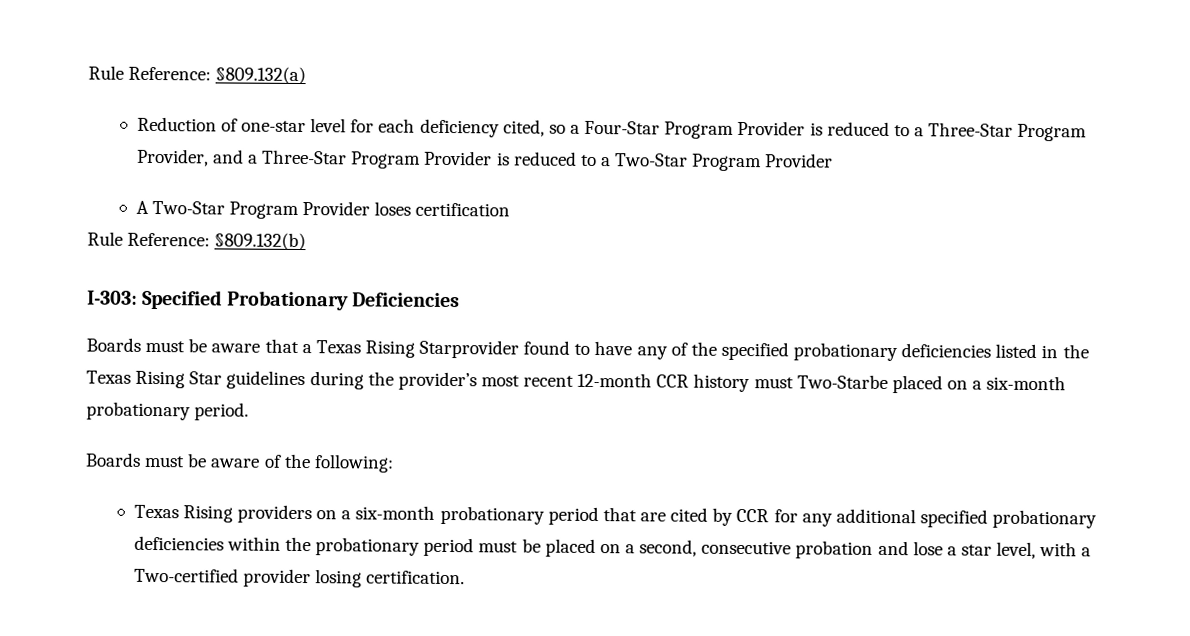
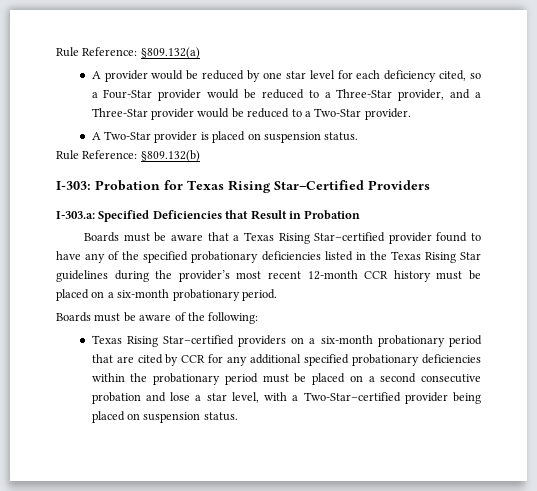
[136,116,307,133] Reduction of one-star -> [91,70,306,82] A provider would be reduced by one star
[664,120,823,139] Program Provider is -> [158,89,257,101] provider would be
[1017,123,1088,142] [136,148,209,167] Program Provider, -> [398,89,445,101] provider,
[351,150,510,169] Program Provider is -> [151,108,244,120] provider would be
[692,153,834,172] Program Provider -> [364,108,411,120] provider.
[229,201,511,219] [87,231,307,251] [87,289,461,311] Program Provider loses certification // Rule Reference: §809.132(b) // I-303: Specified Probationary Deficiencies -> [154,131,359,143] [56,150,200,162] [56,180,430,193] [56,210,361,222] provider is placed on suspension status. // Rule Reference: §809.132(b) // I-303: Probation for Texas Rising Star–Certified Providers // I-303.a: Specified Deficiencies that Result in Probation
[419,339,520,359] Starprovider -> [314,232,432,244] Star–certified provider
[796,374,888,389] Two-Starbe -> [469,270,482,280] be
(233, 514) none -> [162,335,234,345] Star–certified
[639,539,698,557] second, -> [380,373,417,383] second
[133,567,466,588] Two-certified provider losing certification. -> [303,392,481,404] [91,411,238,423] Two-Star–certified provider being placed on suspension status.

